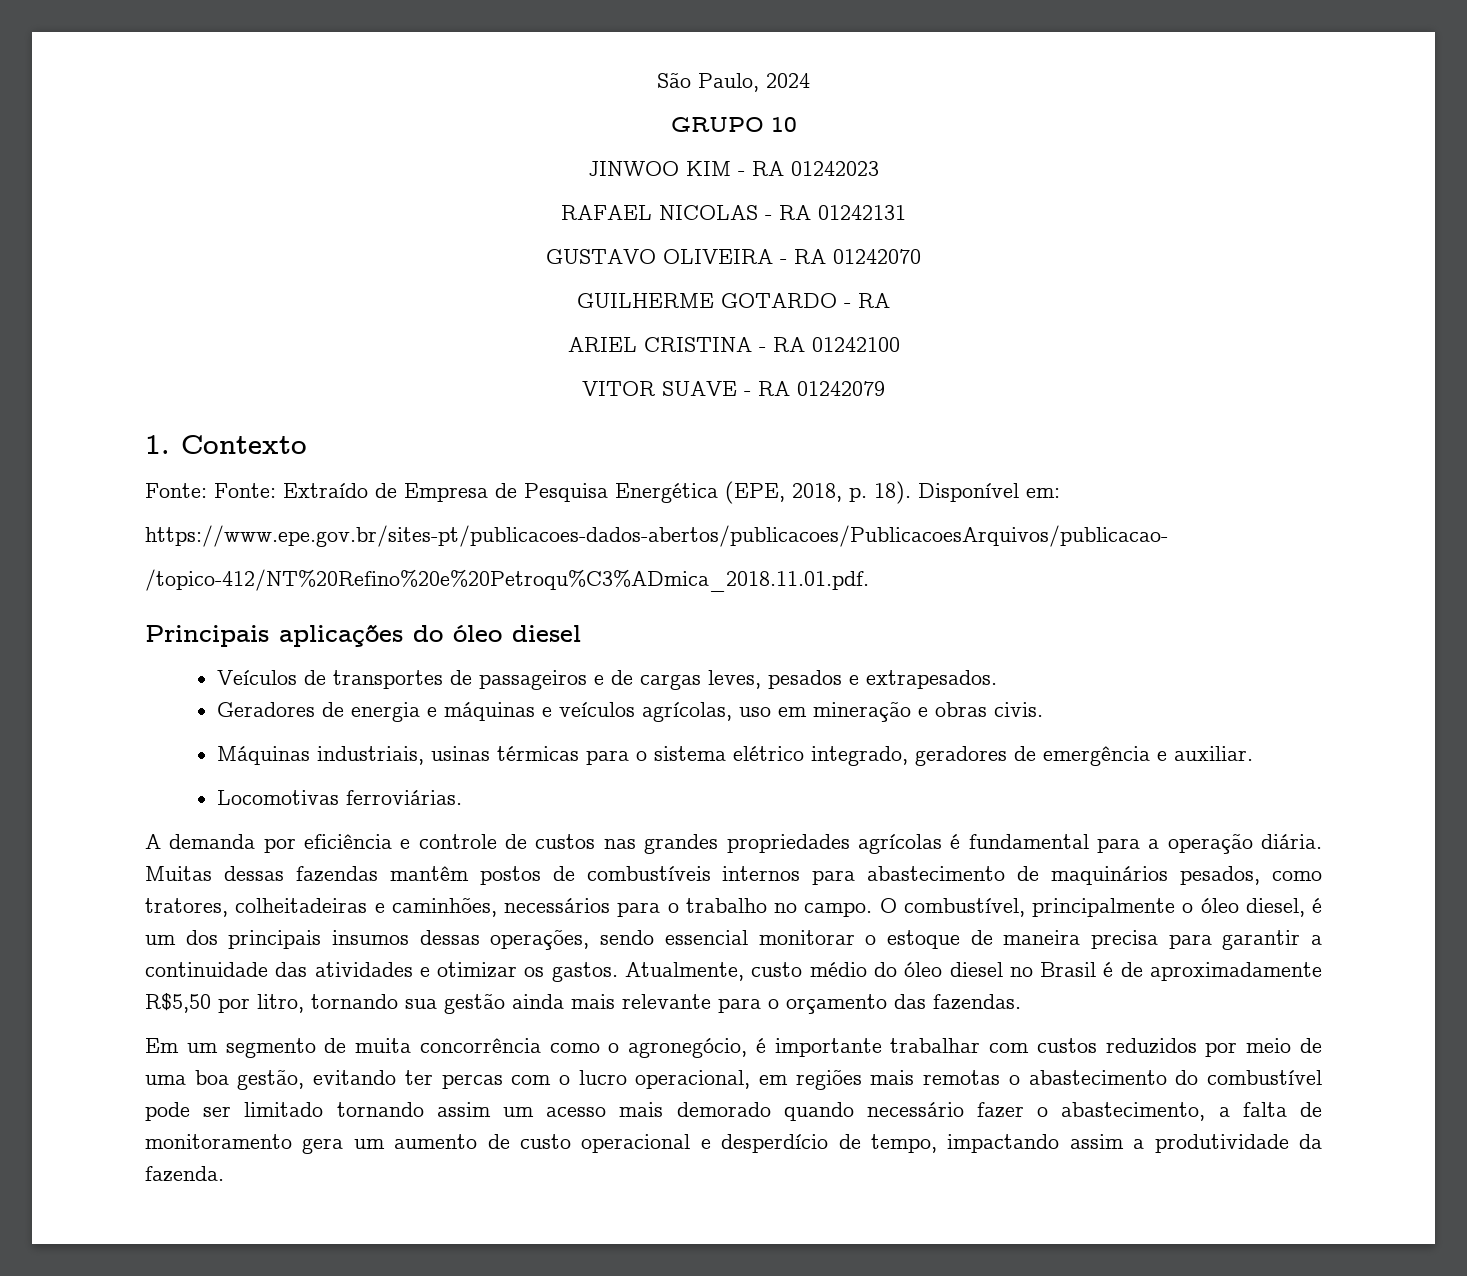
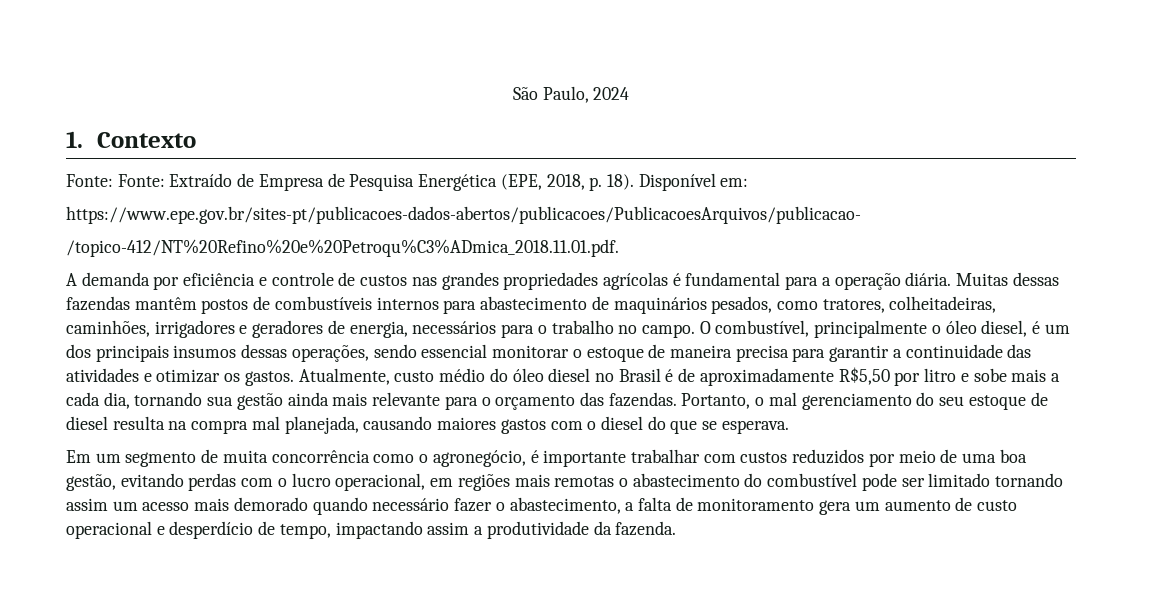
[670,117,797,132] [588,161,879,176] [561,205,906,220] [546,249,921,264] [577,293,890,308] [567,337,900,352] [582,381,885,396] // GRUPO 10 // JINWOO KIM - RA 01242023 // RAFAEL NICOLAS - RA 01242131 // GUSTAVO OLIVEIRA - RA 01242070 // GUILHERME GOTARDO - RA // ARIEL CRISTINA - RA 01242100 // VITOR SUAVE - RA 01242079 -> (630, 93) none
[145,624,581,647] [217,670,998,690] [217,701,1044,722] [217,746,1254,766] [217,790,463,805] // Principais aplicações do óleo diesel // Veículos de transportes de passageiros e de cargas leves, pesados e extrapesados. // Geradores de energia e máquinas e veículos agrícolas, uso em mineração e obras civis. // Máquinas industriais, usinas térmicas para o sistema elétrico integrado, geradores de emergência e auxiliar. // Locomotivas ferroviárias. -> (619, 248) none
[235,897,497,917] colheitadeiras e caminhões, -> [889,296,997,313] [66,320,408,338] colheitadeiras, caminhões, irrigadores e geradores de energia,
[257,994,304,1013] litro, -> [924,368,1060,382] [66,392,130,409] litro e sobe mais a cada dia,
(1021, 1002) none -> [681,392,1048,410] [66,416,789,434] Portanto, o mal gerenciamento do seu estoque de diesel resulta na compra mal planejada, causando maiores gastos com o diesel do que se esperava.
[404,1070,503,1089] ter percas -> [188,473,237,491] perdas

